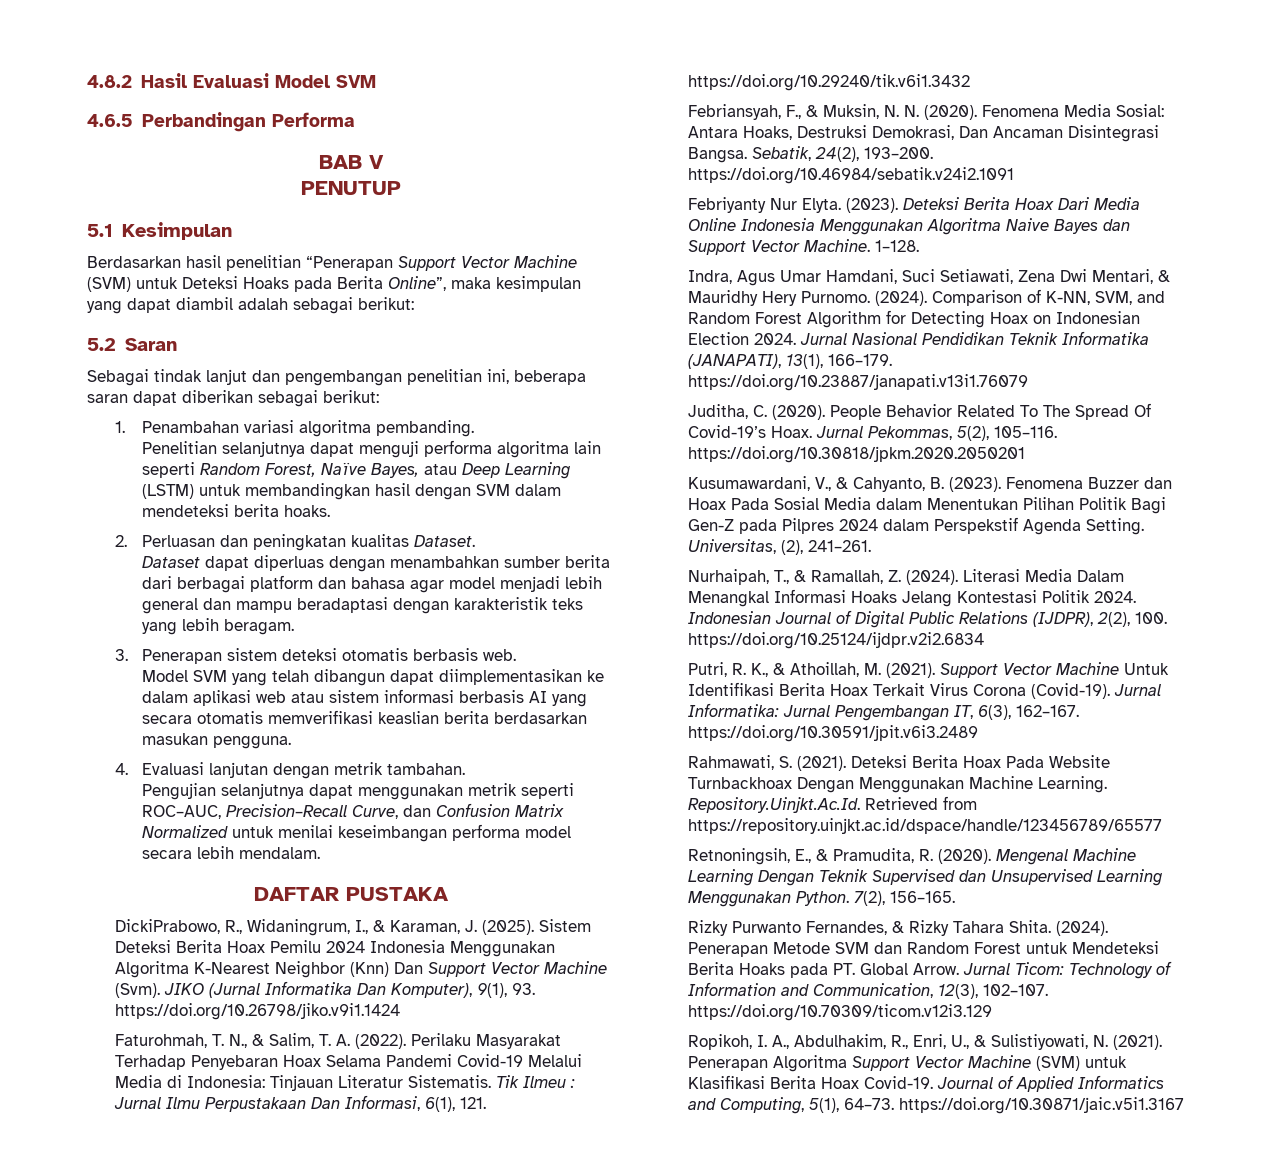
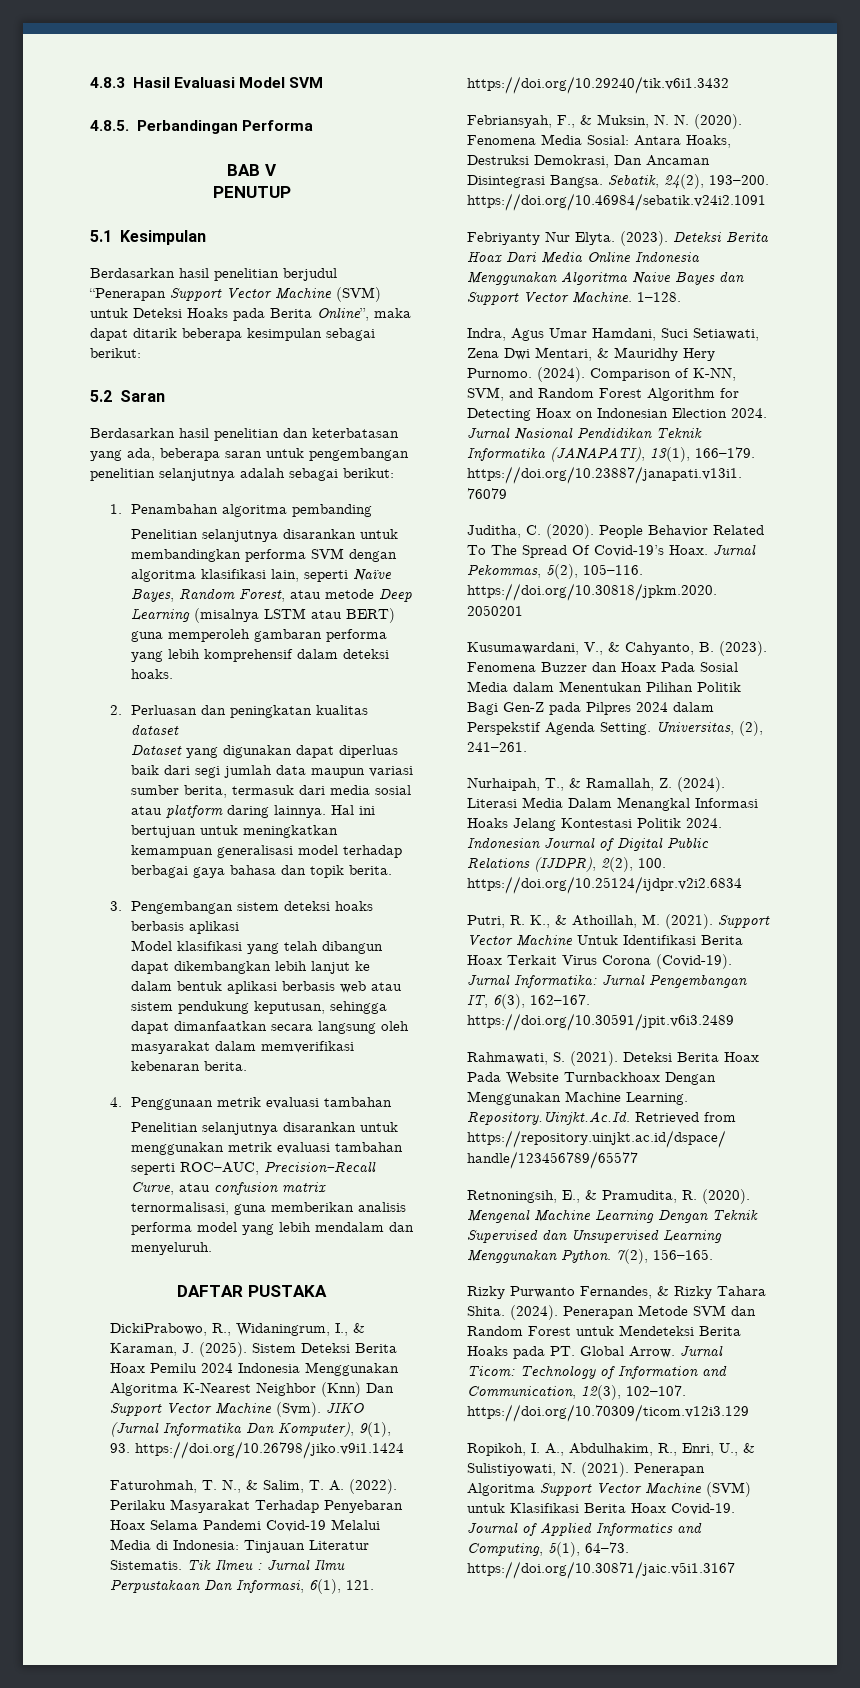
[87,75,132,88] 4.8.2 -> [90,77,125,88] 4.8.3
[87,114,133,127] 4.6.5 -> [90,120,129,131] 4.8.5.
(301, 263) none -> [283,268,337,281] berjudul
[496,276,581,292] [87,297,288,314] kesimpulan yang dapat diambil adalah -> [90,328,322,341] dapat ditarik beberapa kesimpulan
[87,369,586,386] [87,390,253,406] Sebagai tindak lanjut dan pengembangan penelitian ini, beberapa saran dapat diberikan -> [90,428,399,441] [90,448,409,461] [90,468,285,481] Berdasarkan hasil penelitian dan keterbatasan yang ada, beberapa saran untuk pengembangan penelitian selanjutnya adalah
[244,420,475,437] [142,440,602,458] [142,462,571,479] [142,483,562,500] [142,504,280,517] variasi algoritma pembanding. // Penelitian selanjutnya dapat menguji performa algoritma lain seperti Random Forest, Naïve Bayes, atau Deep Learning (LSTM) untuk membandingkan hasil dengan SVM dalam mendeteksi berita -> [221,504,372,517] [130,529,398,542] [130,548,397,562] [130,569,392,582] [130,588,412,602] [130,608,395,623] [130,629,387,642] [130,649,389,662] algoritma pembanding // Penelitian selanjutnya disarankan untuk membandingkan performa SVM dengan algoritma klasifikasi lain, seperti Naïve Bayes, Random Forest, atau metode Deep Learning (misalnya LSTM atau BERT) guna memperoleh gambaran performa yang lebih komprehensif dalam deteksi
[414,535,476,547] Dataset. -> [130,724,179,735] dataset
[205,555,611,572] [142,575,603,593] [142,597,584,614] [142,618,295,635] dapat diperluas dengan menambahkan sumber berita dari berbagai platform dan bahasa agar model menjadi lebih general dan mampu beradaptasi dengan karakteristik teks yang lebih beragam. -> [185,745,398,758] [130,765,413,778] [130,785,411,798] [130,804,375,818] [130,825,338,838] [130,845,402,858] [130,865,392,878] yang digunakan dapat diperluas baik dari segi jumlah data maupun variasi sumber berita, termasuk dari media sosial atau platform daring lainnya. Hal ini bertujuan untuk meningkatkan kemampuan generalisasi model terhadap berbagai gaya bahasa dan topik berita.
[142,649,223,664] Penerapan -> [130,901,233,914] Pengembangan
[342,648,517,661] [142,670,228,682] otomatis berbasis web. // Model SVM -> [334,901,373,911] [130,921,239,934] [130,940,242,951] hoaks berbasis aplikasi // Model klasifikasi
[439,669,605,685] [142,689,588,707] [142,710,588,724] [142,733,292,749] [114,762,466,779] [142,783,575,800] [142,803,565,819] [142,824,572,842] [142,846,321,859] diimplementasikan ke dalam aplikasi web atau sistem informasi berbasis AI yang secara otomatis memverifikasi keaslian berita berdasarkan masukan pengguna. // 4. Evaluasi lanjutan dengan metrik tambahan. // Pengujian selanjutnya dapat menggunakan metrik seperti ROC–AUC, Precision–Recall Curve, dan Confusion Matrix Normalized untuk menilai keseimbangan performa model secara lebih mendalam. -> [173,961,370,974] [130,981,402,994] [130,1001,387,1014] [130,1021,409,1034] [130,1041,354,1054] [130,1061,247,1071] [110,1097,392,1110] [130,1122,398,1135] [130,1142,403,1155] [130,1161,376,1175] [130,1182,326,1195] [130,1202,406,1215] [130,1222,414,1235] [130,1242,212,1255] dikembangkan lebih lanjut ke dalam bentuk aplikasi berbasis web atau sistem pendukung keputusan, sehingga dapat dimanfaatkan secara langsung oleh masyarakat dalam memverifikasi kebenaran berita. // 4. Penggunaan metrik evaluasi tambahan // Penelitian selanjutnya disarankan untuk menggunakan metrik evaluasi tambahan seperti ROC–AUC, Precision–Recall Curve, atau confusion matrix ternormalisasi, guna memberikan analisis performa model yang lebih mendalam dan menyeluruh.

